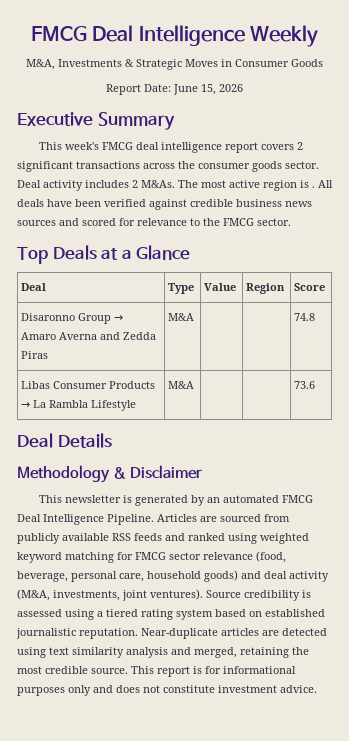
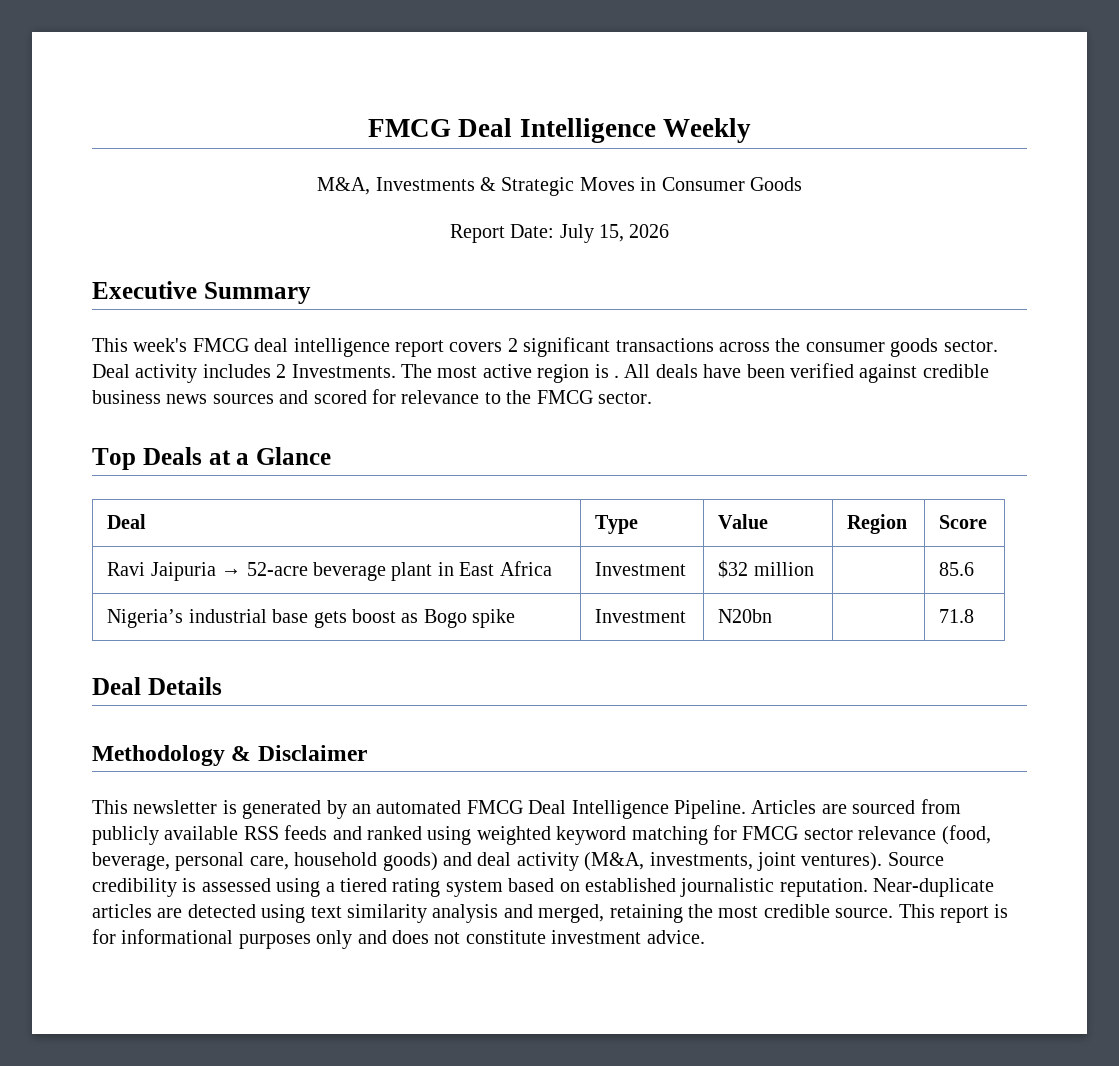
[173,84,198,95] June -> [559,224,594,243] July
[141,180,175,188] M&As. -> [291,364,396,378] Investments.
[21,313,124,324] [21,332,157,340] [21,351,49,359] [168,313,195,321] [294,313,316,321] [21,381,156,389] [21,400,137,411] [168,381,195,389] [294,381,316,389] Disaronno Group → Amaro Averna and Zedda Piras | M&A | | | 74.8 // Libas Consumer Products → La Rambla Lifestyle | M&A | | | 73.6 -> [107,561,552,581] [595,562,687,576] [718,560,814,578] [939,562,975,576] [107,609,516,628] [595,609,687,623] [718,609,773,623] [939,609,975,623] Ravi Jaipuria → 52-acre beverage plant in East Africa | Investment | $32 million | | 85.6 // Nigeria’s industrial base gets boost as Bogo spike | Investment | N20bn | | 71.8

